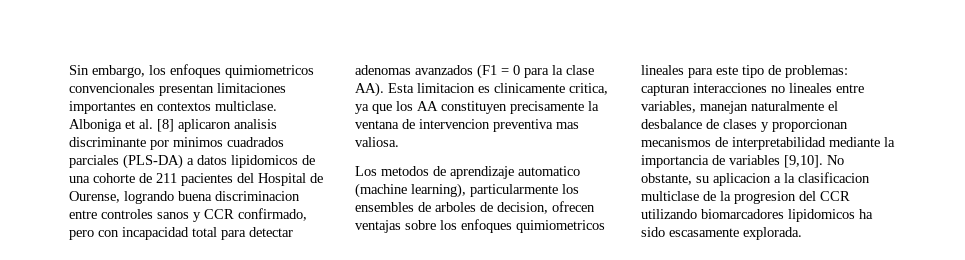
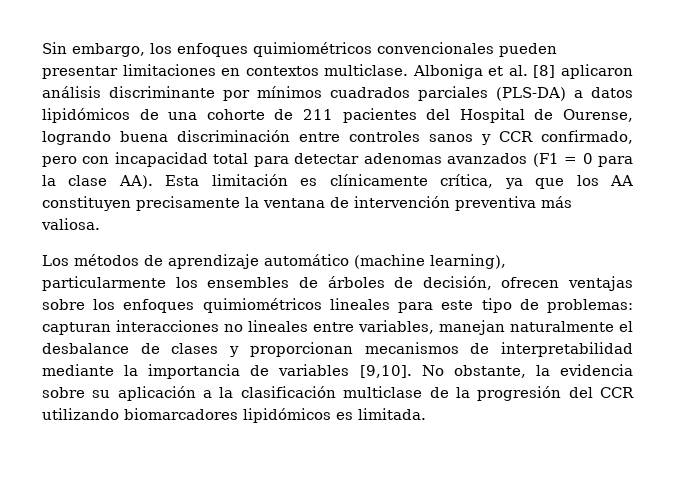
[225,65,314,78] [69,83,286,96] [69,101,136,114] quimiometricos convencionales presentan limitaciones importantes -> [253,42,557,57] [42,64,216,79] quimiométricos convencionales pueden presentar limitaciones
[234,119,277,129] analisis -> [42,86,101,98] análisis
[173,137,223,147] minimos -> [257,86,322,98] mínimos
[231,155,298,168] lipidomicos -> [42,108,130,123] lipidómicos
[215,191,300,201] discriminacion -> [177,130,290,142] discriminación
[417,83,608,95] limitacion es clinicamente critica, -> [211,174,494,188] limitación es clínicamente crítica,
[419,119,579,132] intervencion preventiva mas -> [354,196,572,211] intervención preventiva más
[381,166,429,176] metodos -> [74,254,139,266] métodos
[518,166,580,176] automatico -> [264,254,349,266] automático
[435,202,548,214] arboles de decision, -> [327,276,492,290] árboles de decisión,
[516,220,605,233] quimiometricos -> [202,298,322,313] quimiométricos
[696,173,771,186] su aplicacion -> [535,364,633,376] [42,386,196,401] la evidencia sobre su aplicación
[798,172,870,183] clasificacion -> [240,386,336,398] clasificación
[734,191,796,204] progresion -> [477,386,562,401] progresión
[788,209,873,222] [641,227,802,240] lipidomicos ha sido escasamente explorada. -> [243,408,426,423] lipidómicos es limitada.

